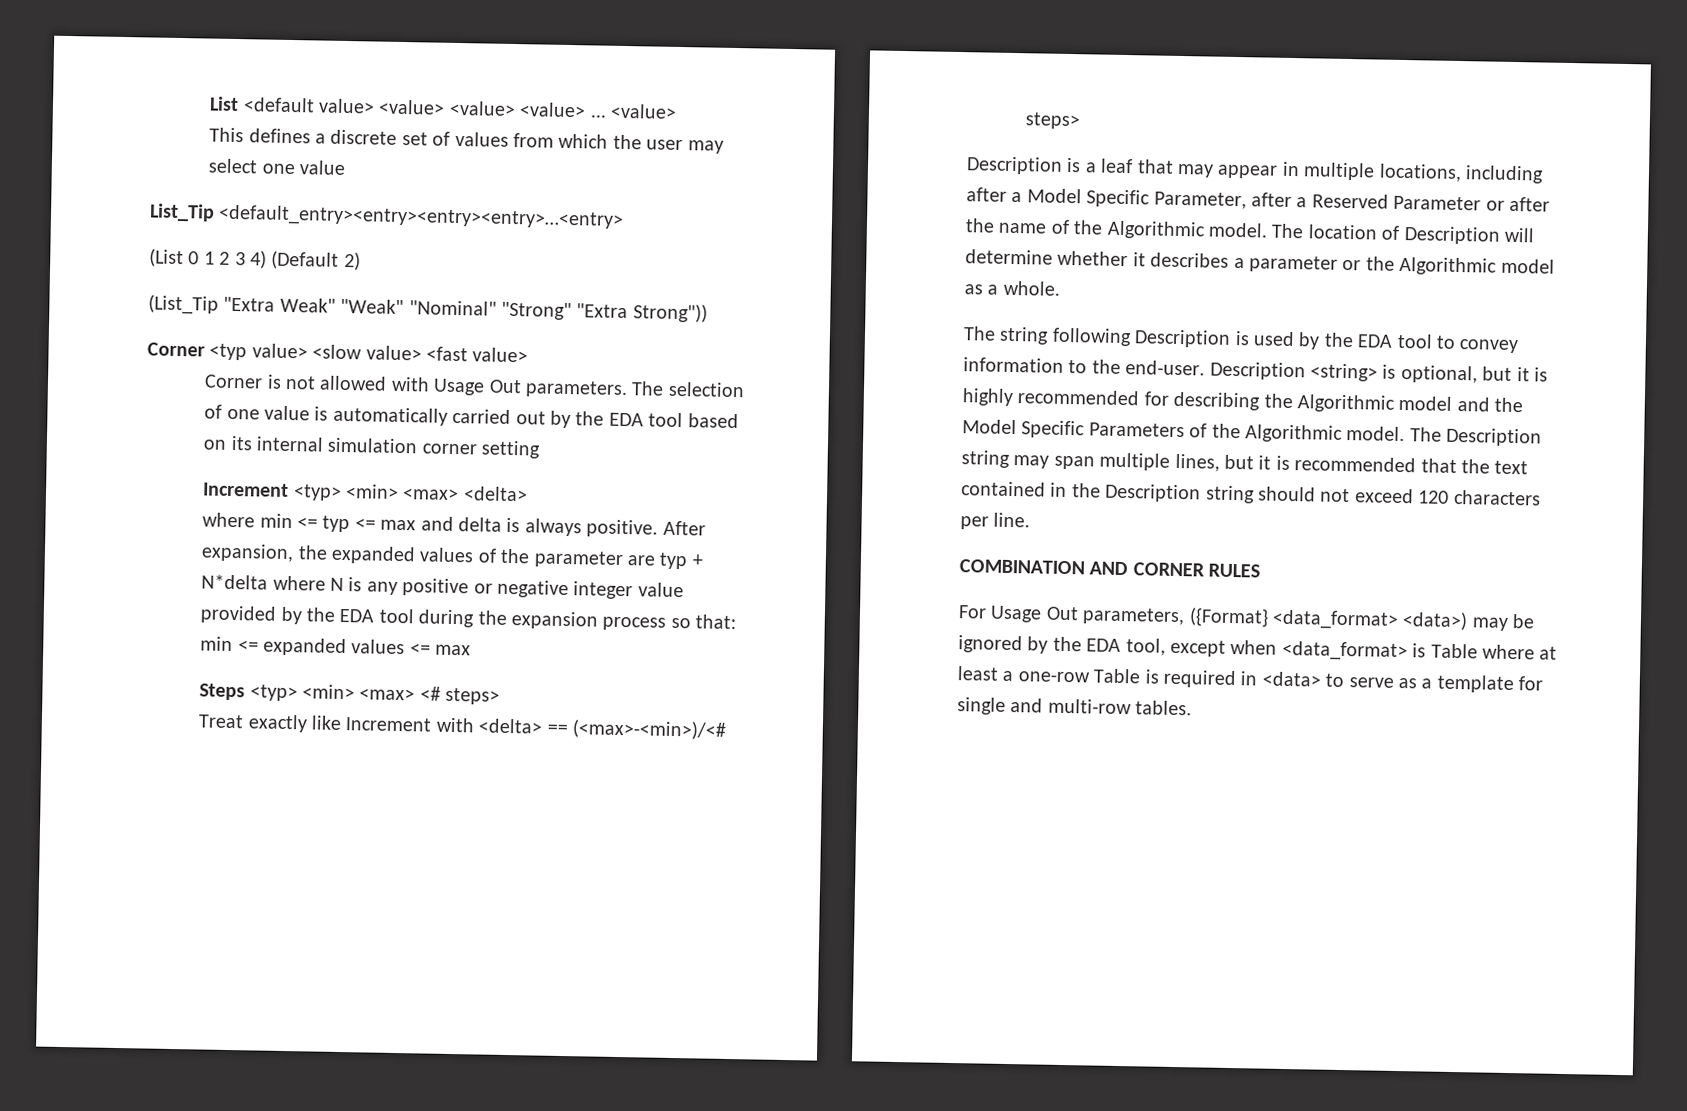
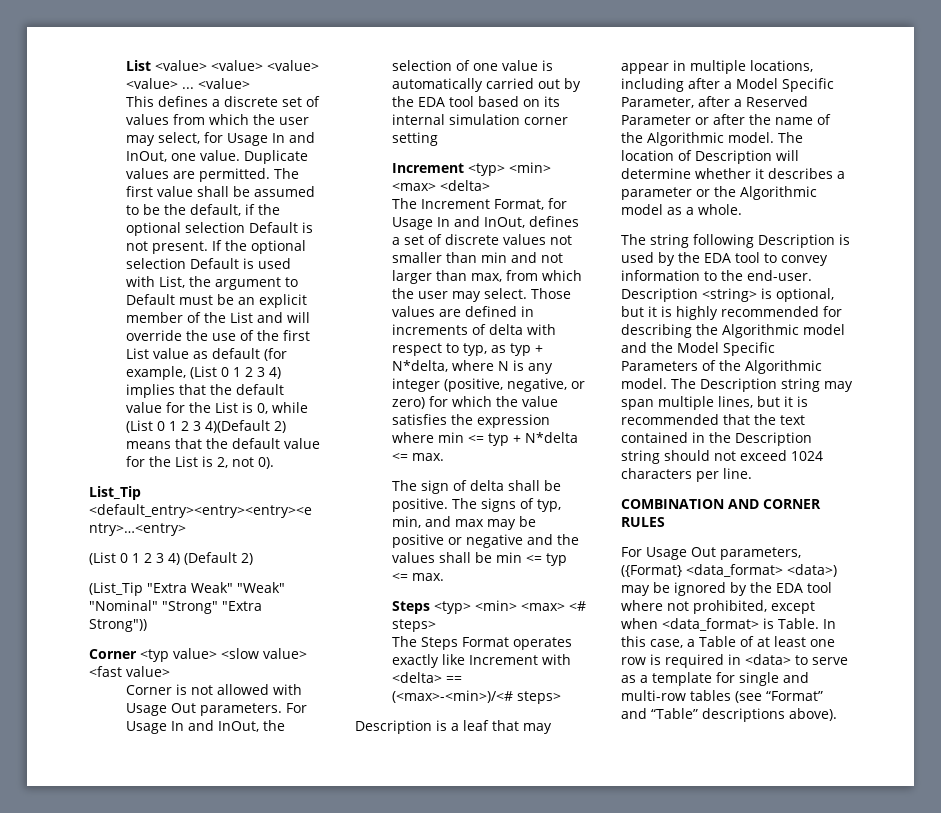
[209,96,375,114] List <default value> -> [125,60,207,71] List <value>
[208,158,346,175] select one value -> [157,132,315,146] [125,150,308,164] [125,168,299,182] [125,186,315,197] [125,204,280,216] [125,222,313,236] [125,240,306,254] [125,258,291,269] [125,276,298,290] [125,294,307,308] [125,312,310,323] [125,330,310,341] [125,348,287,361] [125,366,281,380] [125,384,284,398] [125,402,308,414] [125,420,286,433] [125,438,320,449] [125,456,274,469] select, for Usage In and InOut, one value. Duplicate values are permitted. The first value shall be assumed to be the default, if the optional selection Default is not present. If the optional selection Default is used with List, the argument to Default must be an explicit member of the List and will override the use of the first List value as default (for example, (List 0 1 2 3 4) implies that the default value for the List is 0, while (List 0 1 2 3 4)(Default 2) means that the default value for the List is 2, not 0).
[631,381,665,396] The -> [285,703,307,713] [125,720,285,734] For Usage In and InOut, the
[202,512,706,538] [201,543,703,570] [201,574,684,600] [200,605,737,631] [200,636,472,657] where min <= typ <= max and delta is always positive. After expansion, the expanded values of the parameter are typ + N*delta where N is any positive or negative integer value provided by the EDA tool during the expansion process so that: min <= expanded values <= max -> [391,198,567,210] [391,216,579,230] [391,234,572,245] [391,252,563,263] [391,270,582,284] [391,288,571,302] [391,306,534,317] [391,324,556,335] [391,343,543,356] [391,360,553,374] [391,378,585,392] [391,396,558,409] [391,414,550,428] [391,432,578,446] [391,453,444,461] [391,480,561,494] [391,498,561,512] [391,516,536,530] [391,534,579,548] [391,552,567,566] [391,573,444,581] The Increment Format, for Usage In and InOut, defines a set of discrete values not smaller than min and not larger than max, from which the user may select. Those values are defined in increments of delta with respect to typ, as typ + N*delta, where N is any integer (positive, negative, or zero) for which the value satisfies the expression where min <= typ + N*delta <= max. // The sign of delta shall be positive. The signs of typ, min, and max may be positive or negative and the values shall be min <= typ <= max.
[198,714,245,729] Treat -> [391,636,572,650] The Steps Format operates
[1418,490,1450,504] 120 -> [791,451,823,461] 1024
[1125,638,1558,662] [957,666,1142,684] tool, except when <data_format> is Table where at least a one-row Table -> [807,582,832,593] [621,600,815,614] [621,618,836,631] [621,636,835,648] [621,657,646,665] tool where not prohibited, except when <data_format> is Table. In this case, a Table of at least one row
[1135,700,1193,716] tables. -> [690,690,823,703] [621,708,837,722] tables (see “Format” and “Table” descriptions above).

